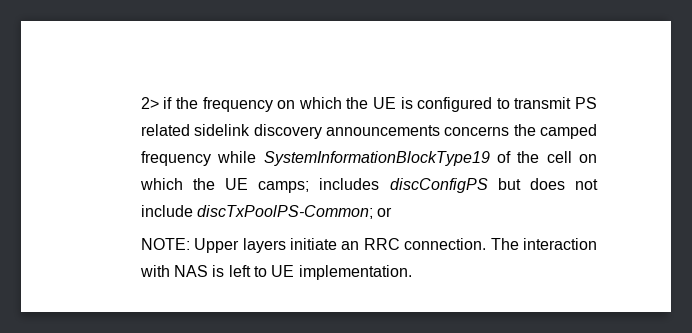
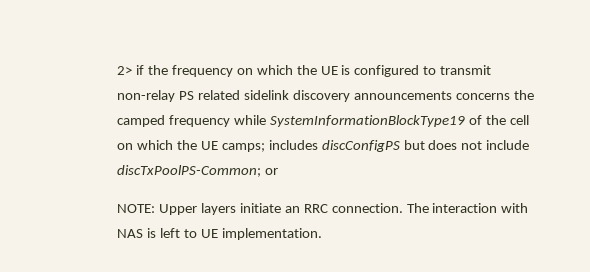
(572, 103) none -> [117,90,176,102] non-relay

